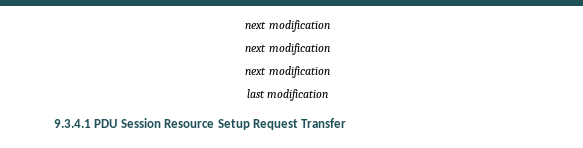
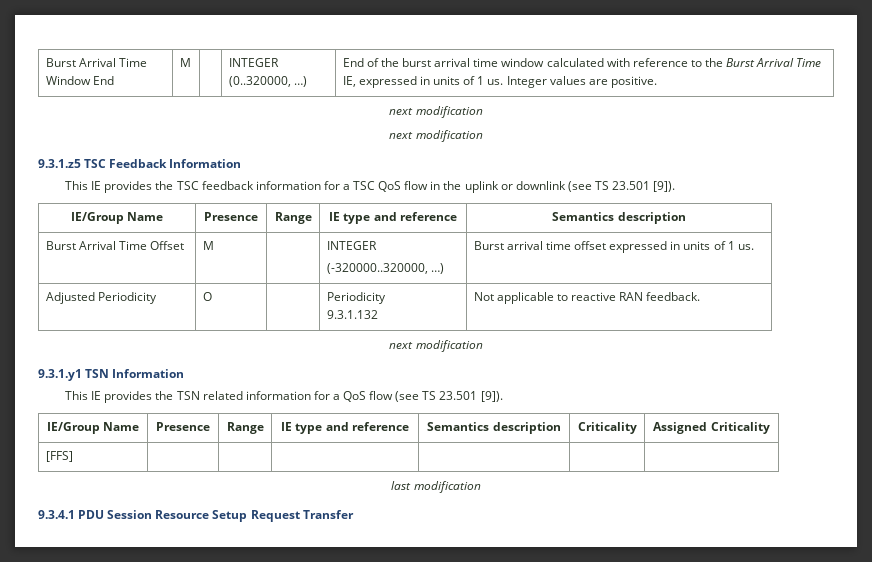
[245,20,330,32] [245,43,330,55] [245,66,330,78] next modification // next modification // next modification -> [45,58,148,67] [45,76,114,85] [179,58,191,67] [228,58,279,67] [228,76,307,87] [342,58,822,67] [342,76,657,88] [389,106,483,118] [389,130,483,142] [38,159,242,168] [65,181,676,193] [70,212,164,224] [204,212,258,221] [274,212,312,224] [329,212,457,224] [552,212,686,224] [45,241,185,250] [202,241,214,250] [326,241,377,250] [326,263,444,274] [473,241,754,253] [45,292,157,304] [202,292,212,301] [326,292,386,304] [326,310,378,319] [473,292,701,304] [389,340,483,352] [38,369,185,381] [65,391,503,403] [46,422,140,434] [156,422,210,431] [226,422,264,434] [281,422,409,434] [427,422,561,434] [577,422,637,434] [653,422,770,434] [45,451,73,462] Burst Arrival Time Window End | M | | INTEGER (0..320000, …) | End of the burst arrival time window calculated with reference to the Burst Arrival Time IE, expressed in units of 1 us. Integer values are positive. // next modification // next modification // 9.3.1.z5 TSC Feedback Information // This IE provides the TSC feedback information for a TSC QoS flow in the uplink or downlink (see TS 23.501 [9]). // IE/Group Name | Presence | Range | IE type and reference | Semantics description // Burst Arrival Time Offset | M | | INTEGER // (-320000..320000, …) | Burst arrival time offset expressed in units of 1 us. // Adjusted Periodicity | O | | Periodicity // 9.3.1.132 | Not applicable to reactive RAN feedback. // next modification // 9.3.1.y1 TSN Information // This IE provides the TSN related information for a QoS flow (see TS 23.501 [9]). // IE/Group Name | Presence | Range | IE type and reference | Semantics description | Criticality | Assigned Criticality // [FFS] | | | | | |

